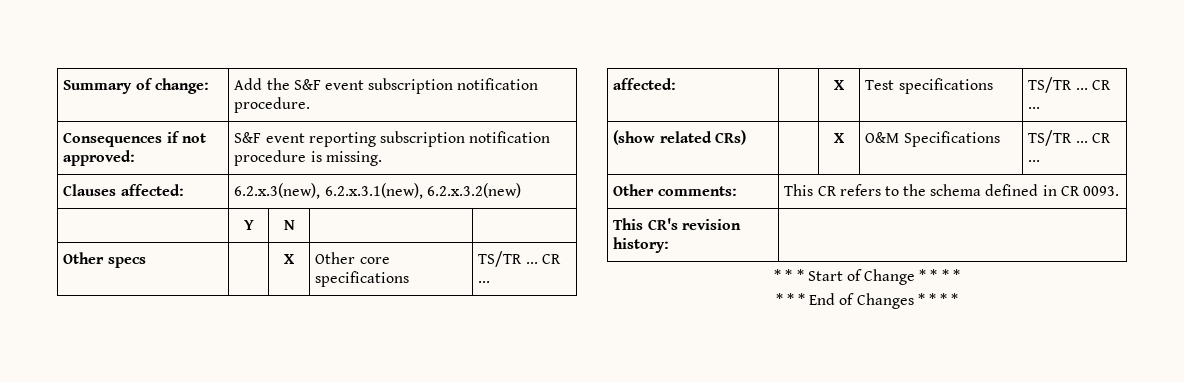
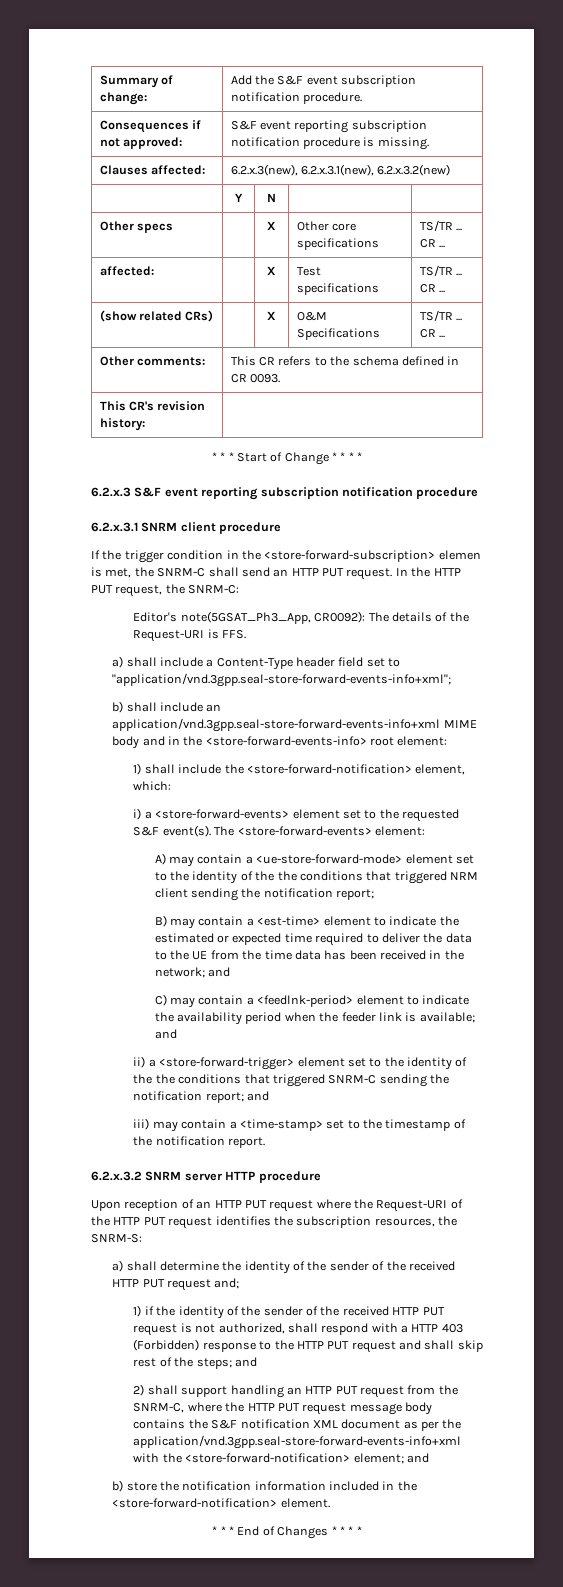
(960, 275) none -> [91,487,479,500] [91,522,282,534] [91,550,481,563] [91,567,461,580] [91,584,240,597] [133,611,469,624] [133,629,247,642] [112,656,401,670] [112,673,452,687] [112,701,222,713] [112,718,477,732] [112,736,448,749] [133,763,466,775] [133,781,172,791] [133,808,460,822] [133,825,425,837] [154,853,474,867] [154,871,478,884] [154,888,375,901] [154,915,459,929] [154,933,472,946] [154,950,464,960] [154,967,230,978] [154,994,470,1008] [154,1012,475,1025] [154,1029,177,1039] [133,1056,468,1070] [133,1074,450,1087] [133,1091,270,1103] [133,1118,466,1132] [133,1136,266,1148] [91,1171,321,1183] [91,1199,463,1212] [91,1216,457,1229] [91,1234,142,1243] [112,1260,455,1274] [112,1278,240,1291] [133,1305,445,1319] [133,1323,463,1336] [133,1339,483,1353] [133,1357,257,1369] [133,1384,458,1398] [133,1402,433,1415] [133,1419,462,1431] [133,1435,462,1449] [133,1453,429,1464] [112,1480,417,1492] [112,1498,330,1508] // 6.2.x.3 S&F event reporting subscription notification procedure // 6.2.x.3.1 SNRM client procedure // If the trigger condition in the <store-forward-subscription> elemen is met, the SNRM-C shall send an HTTP PUT request. In the HTTP PUT request, the SNRM-C: // Editor's note(5GSAT_Ph3_App, CR0092): The details of the Request-URI is FFS. // a) shall include a Content-Type header field set to "application/vnd.3gpp.seal-store-forward-events-info+xml"; // b) shall include an application/vnd.3gpp.seal-store-forward-events-info+xml MIME body and in the <store-forward-events-info> root element: // 1) shall include the <store-forward-notification> element, which: // i) a <store-forward-events> element set to the requested S&F event(s). The <store-forward-events> element: // A) may contain a <ue-store-forward-mode> element set to the identity of the the conditions that triggered NRM client sending the notification report; // B) may contain a <est-time> element to indicate the estimated or expected time required to deliver the data to the UE from the time data has been received in the network; and // C) may contain a <feedlnk-period> element to indicate the availability period when the feeder link is available; and // ii) a <store-forward-trigger> element set to the identity of the the conditions that triggered SNRM-C sending the notification report; and // iii) may contain a <time-stamp> set to the timestamp of the notification report. // 6.2.x.3.2 SNRM server HTTP procedure // Upon reception of an HTTP PUT request where the Request-URI of the HTTP PUT request identifies the subscription resources, the SNRM-S: // a) shall determine the identity of the sender of the received HTTP PUT request and; // 1) if the identity of the sender of the received HTTP PUT request is not authorized, shall respond with a HTTP 403 (Forbidden) response to the HTTP PUT request and shall skip rest of the steps; and // 2) shall support handling an HTTP PUT request from the SNRM-C, where the HTTP PUT request message body contains the S&F notification XML document as per the application/vnd.3gpp.seal-store-forward-events-info+xml with the <store-forward-notification> element; and // b) store the notification information included in the <store-forward-notification> element.

